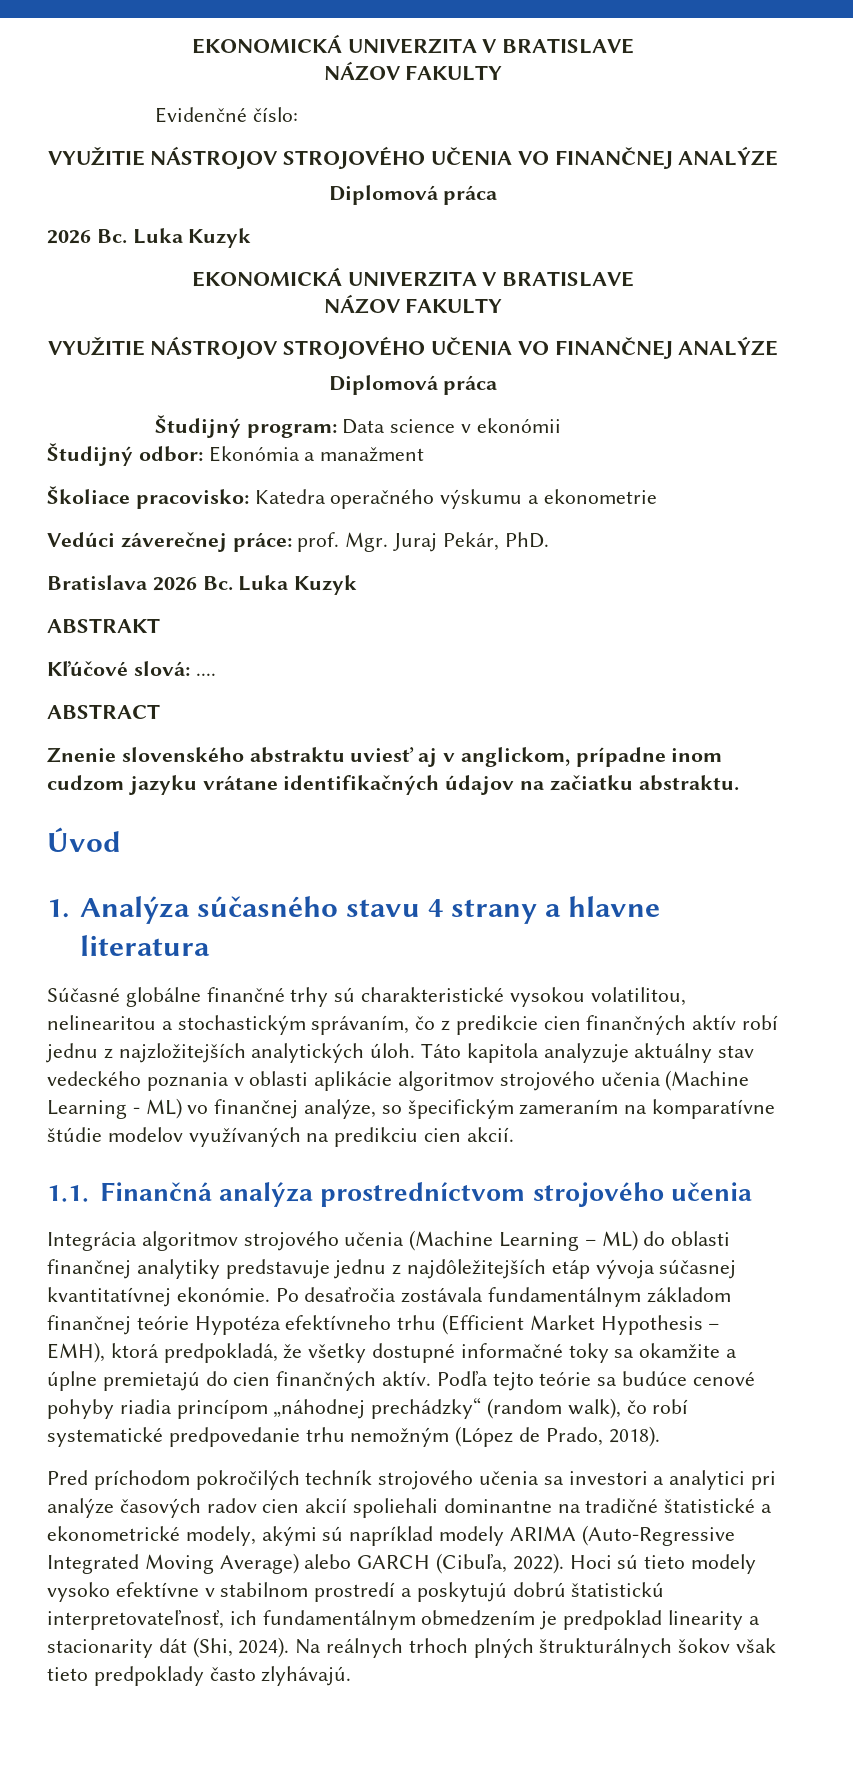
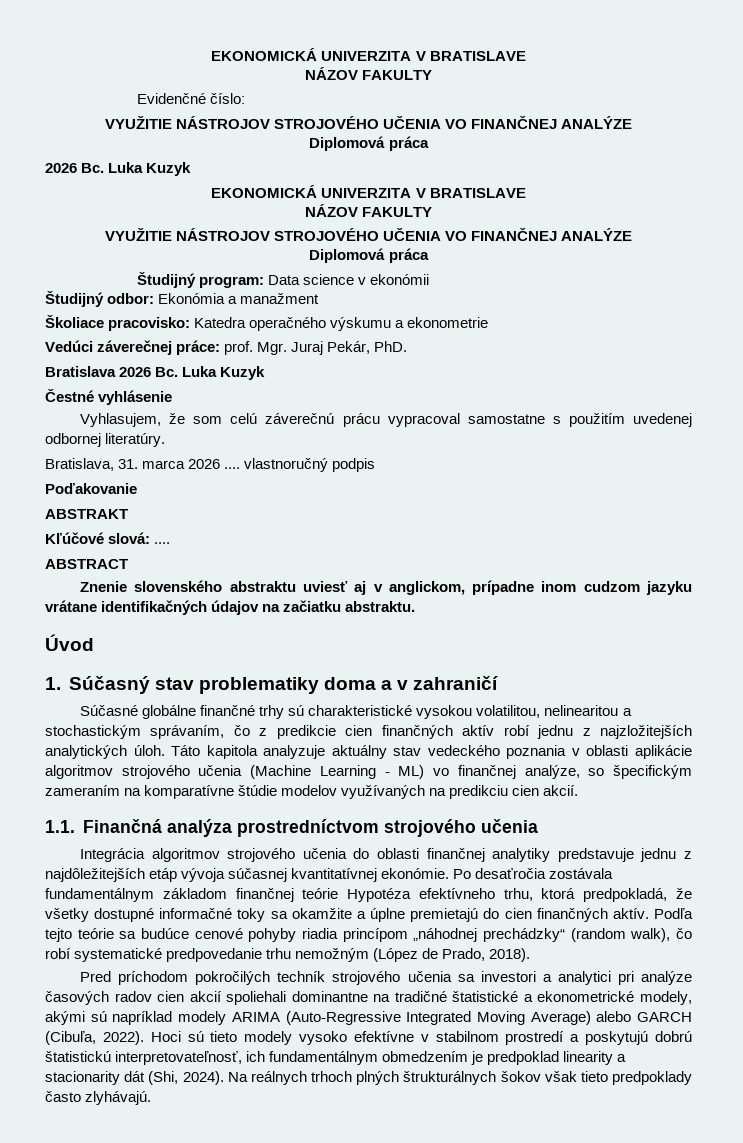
(358, 585) none -> [45,389,173,405] [80,413,692,427] [45,433,166,447] [45,458,376,472] [45,483,137,494] // Čestné vyhlásenie // Vyhlasujem, že som celú záverečnú prácu vypracoval samostatne s použitím uvedenej odbornej literatúry. // Bratislava, 31. marca 2026 .... vlastnoručný podpis // Poďakovanie
[79,896,661,924] [79,935,210,956] Analýza súčasného stavu 4 strany a hlavne literatura -> [68,676,499,694] Súčasný stav problematiky doma a v zahraničí
[409,1230,638,1251] (Machine Learning – ML) -> (347, 853) none
[397,1314,720,1335] [47,1342,105,1363] trhu (Efficient Market Hypothesis – EMH), -> [503,888,533,901] trhu,

